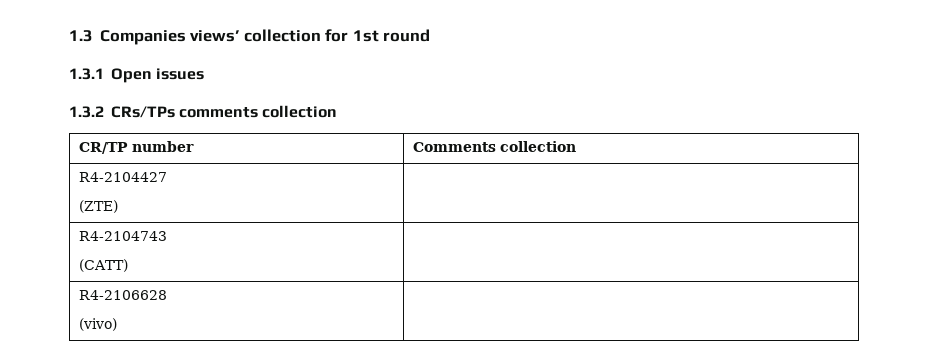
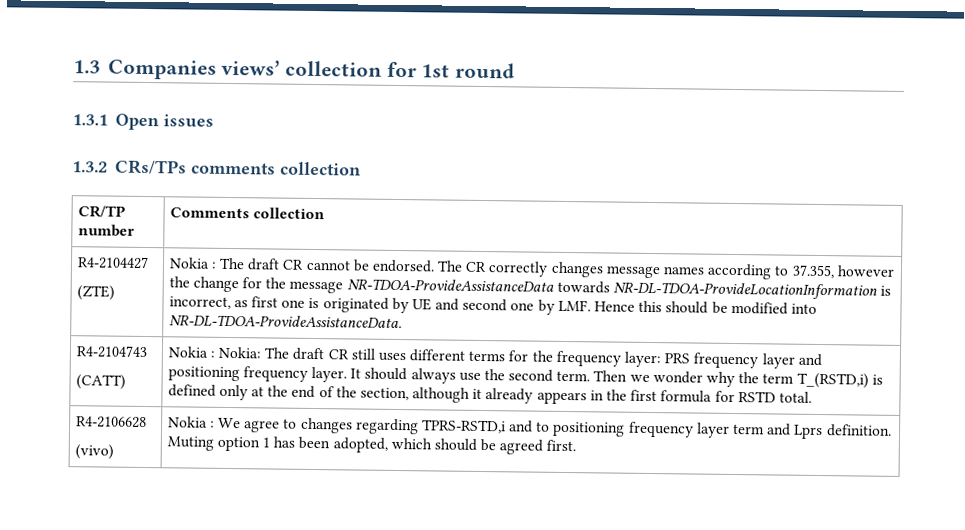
[79,231,168,241] [79,259,129,272] [79,290,168,300] [79,318,118,331] // R4-2104743 // (CATT) | // R4-2106628 // (vivo) | -> [168,257,895,280] [168,276,892,300] [168,296,817,315] [168,314,402,330] [75,345,148,359] [75,374,126,390] [167,346,822,369] [167,366,883,389] [167,384,812,405] [75,416,147,429] [74,444,114,460] [167,416,892,440] [166,436,577,455] Nokia : The draft CR cannot be endorsed. The CR correctly changes message names according to 37.355, however the change for the message NR-TDOA-ProvideAssistanceData towards NR-DL-TDOA-ProvideLocationInformation is incorrect, as first one is originated by UE and second one by LMF. Hence this should be modified into NR-DL-TDOA-ProvideAssistanceData. // R4-2104743 // (CATT) | Nokia : Nokia: The draft CR still uses different terms for the frequency layer: PRS frequency layer and positioning frequency layer. It should always use the second term. Then we wonder why the term T_(RSTD,i) is defined only at the end of the section, although it already appears in the first formula for RSTD total. // R4-2106628 // (vivo) | Nokia : We agree to changes regarding TPRS-RSTD,i and to positioning frequency layer term and Lprs definition. Muting option 1 has been adopted, which should be agreed first.

